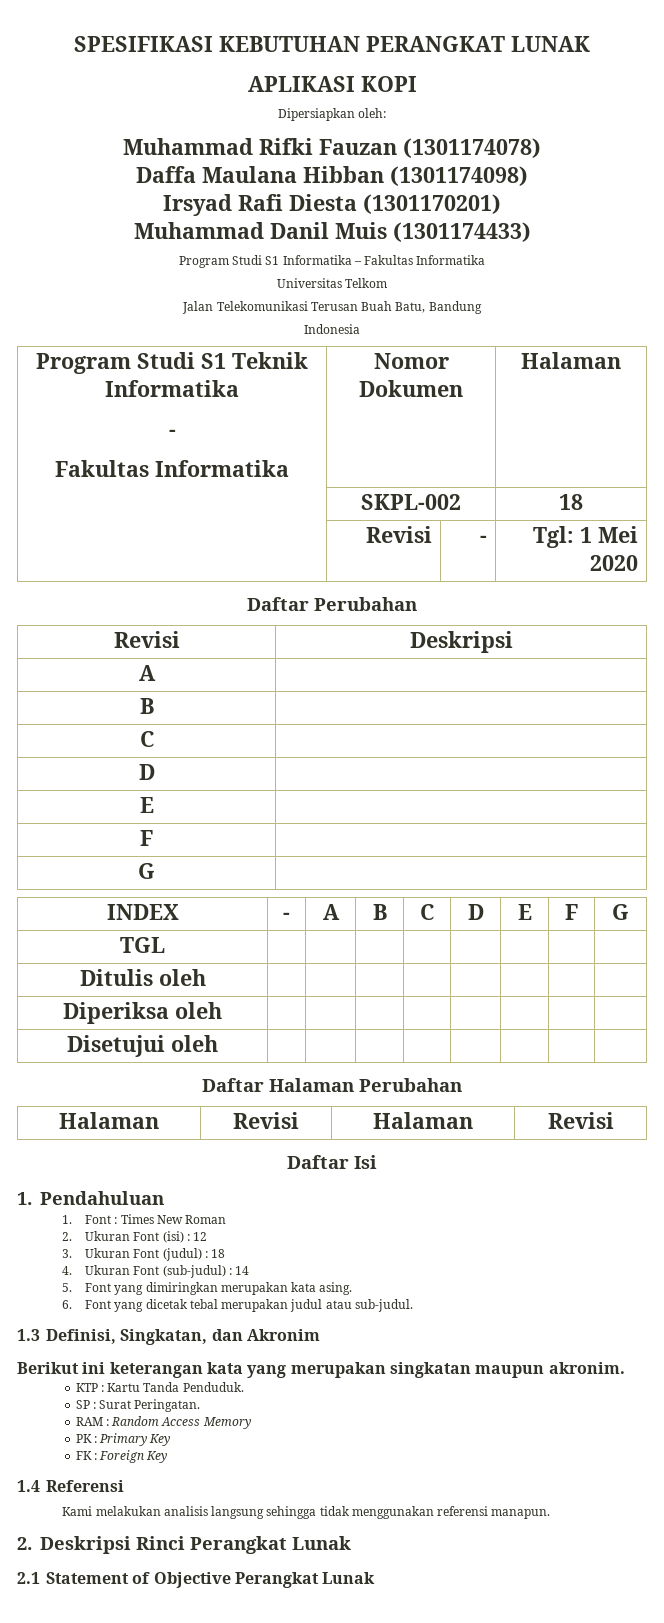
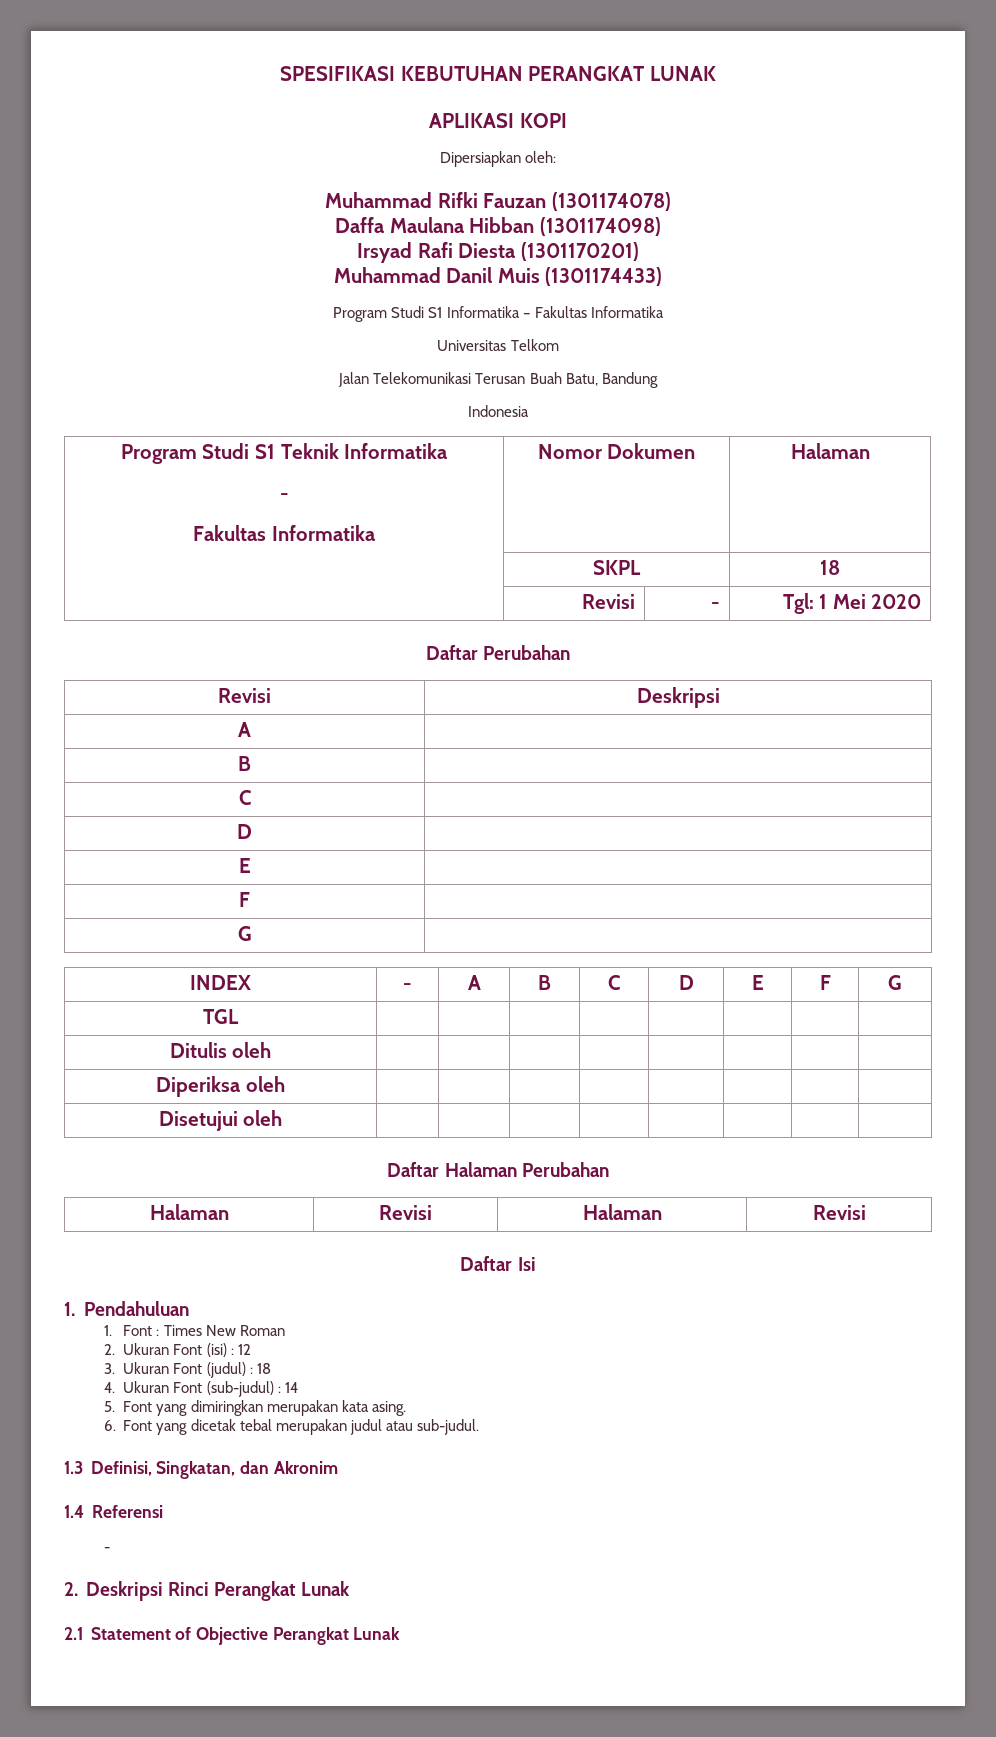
[361,494,461,510] SKPL-002 -> [593,560,641,575] SKPL
[17,1362,625,1378] [75,1382,244,1392] [75,1399,201,1412] [75,1416,251,1429] [75,1433,171,1446] [75,1450,168,1463] [17,1480,124,1492] [62,1506,551,1519] Berikut ini keterangan kata yang merupakan singkatan maupun akronim. // KTP : Kartu Tanda Penduduk. // SP : Surat Peringatan. // RAM : Random Access Memory // PK : Primary Key // FK : Foreign Key // 1.4 Referensi // Kami melakukan analisis langsung sehingga tidak menggunakan referensi manapun. -> [64,1505,163,1518] [103,1547,110,1552] 1.4 Referensi // -

